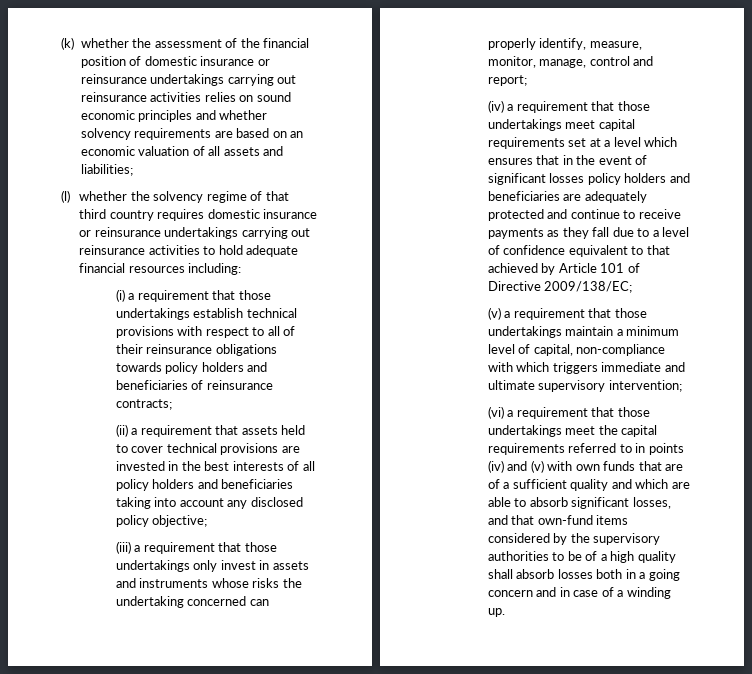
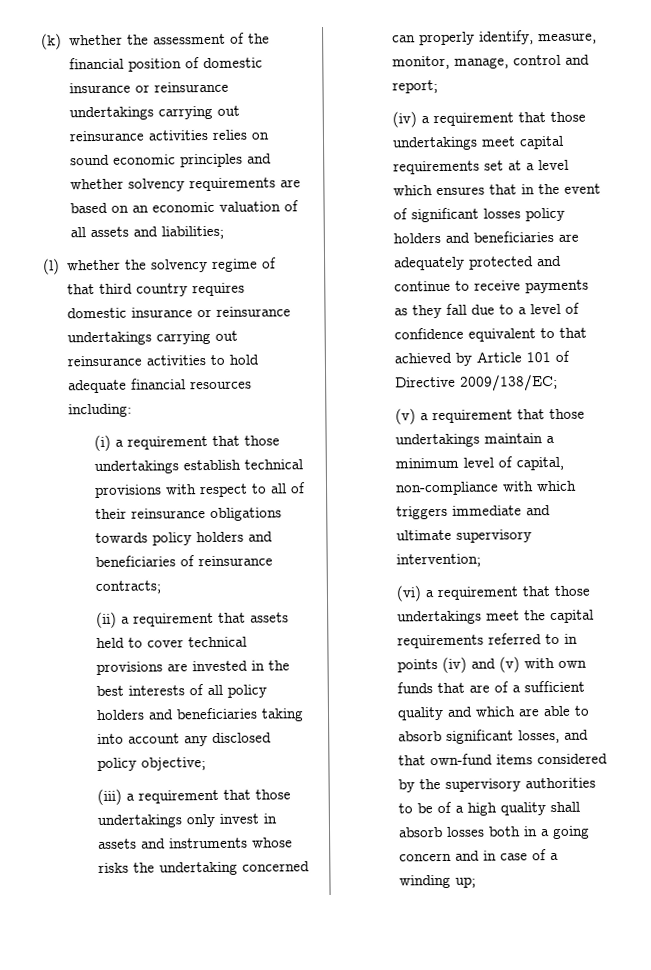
[487,608,505,617] up. -> [454,876,476,888] up;

